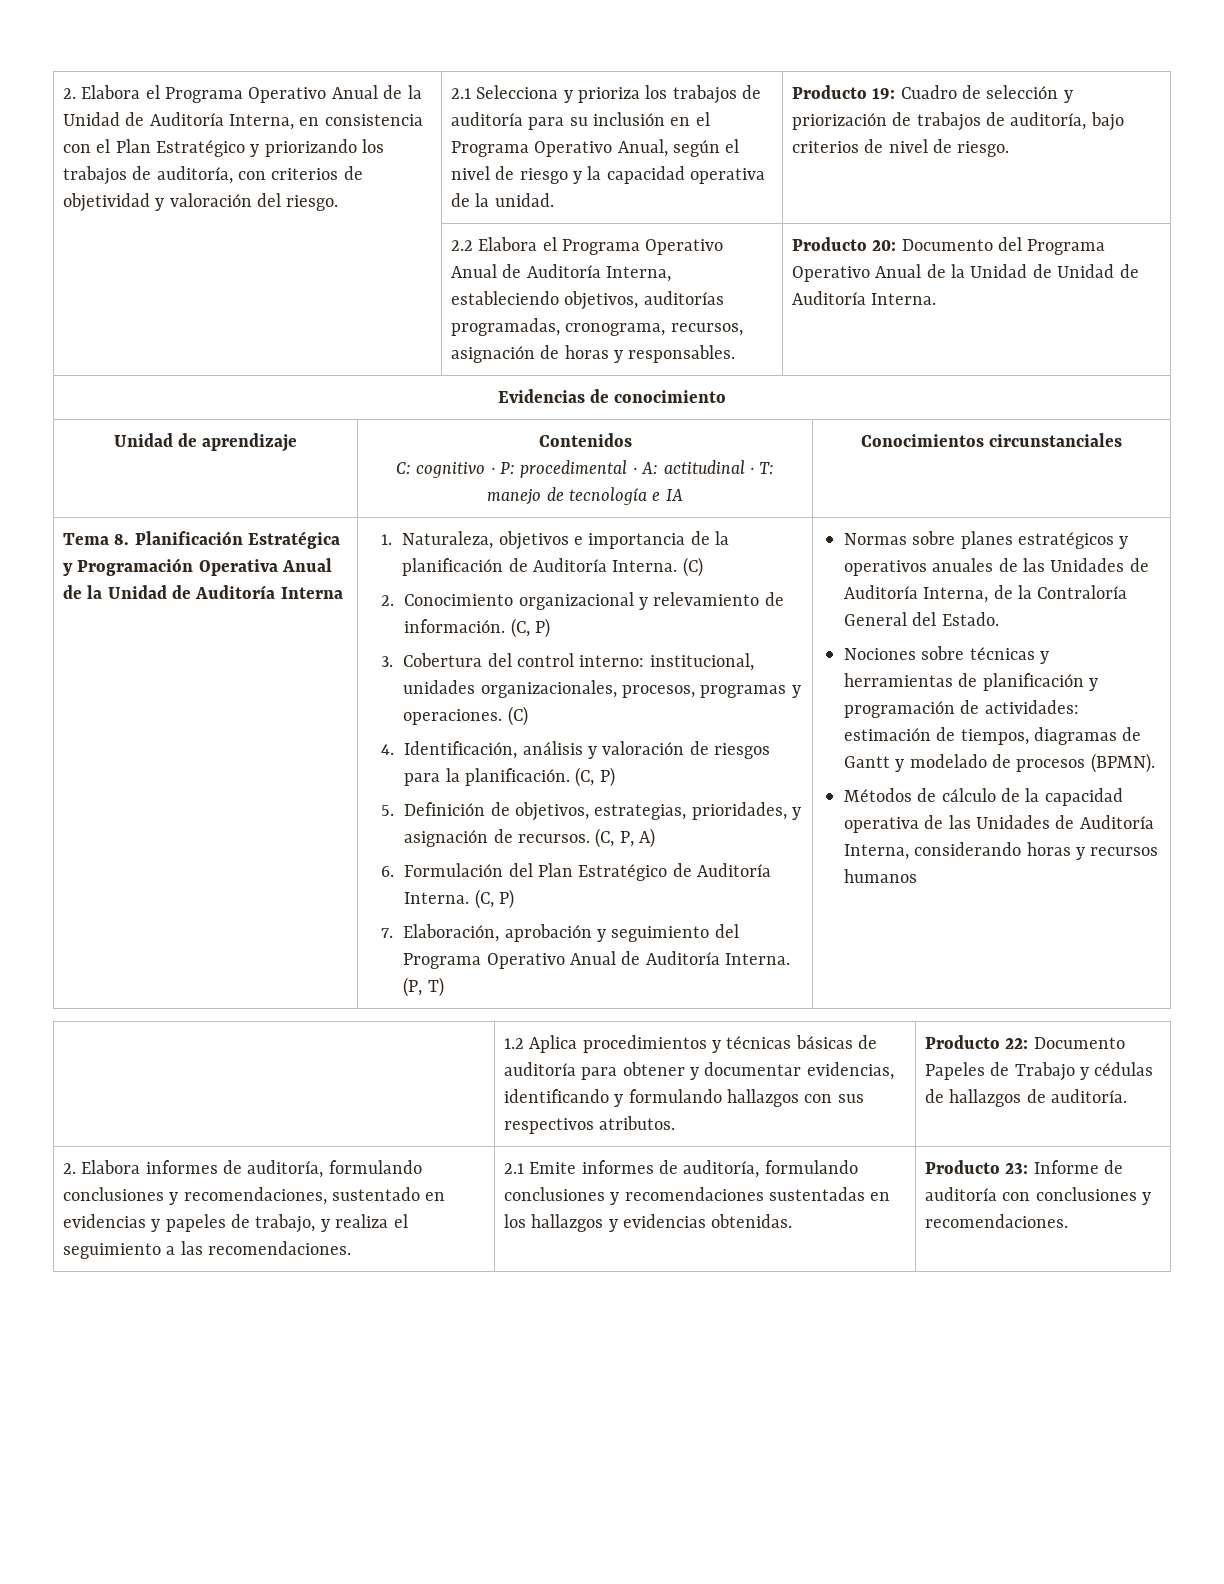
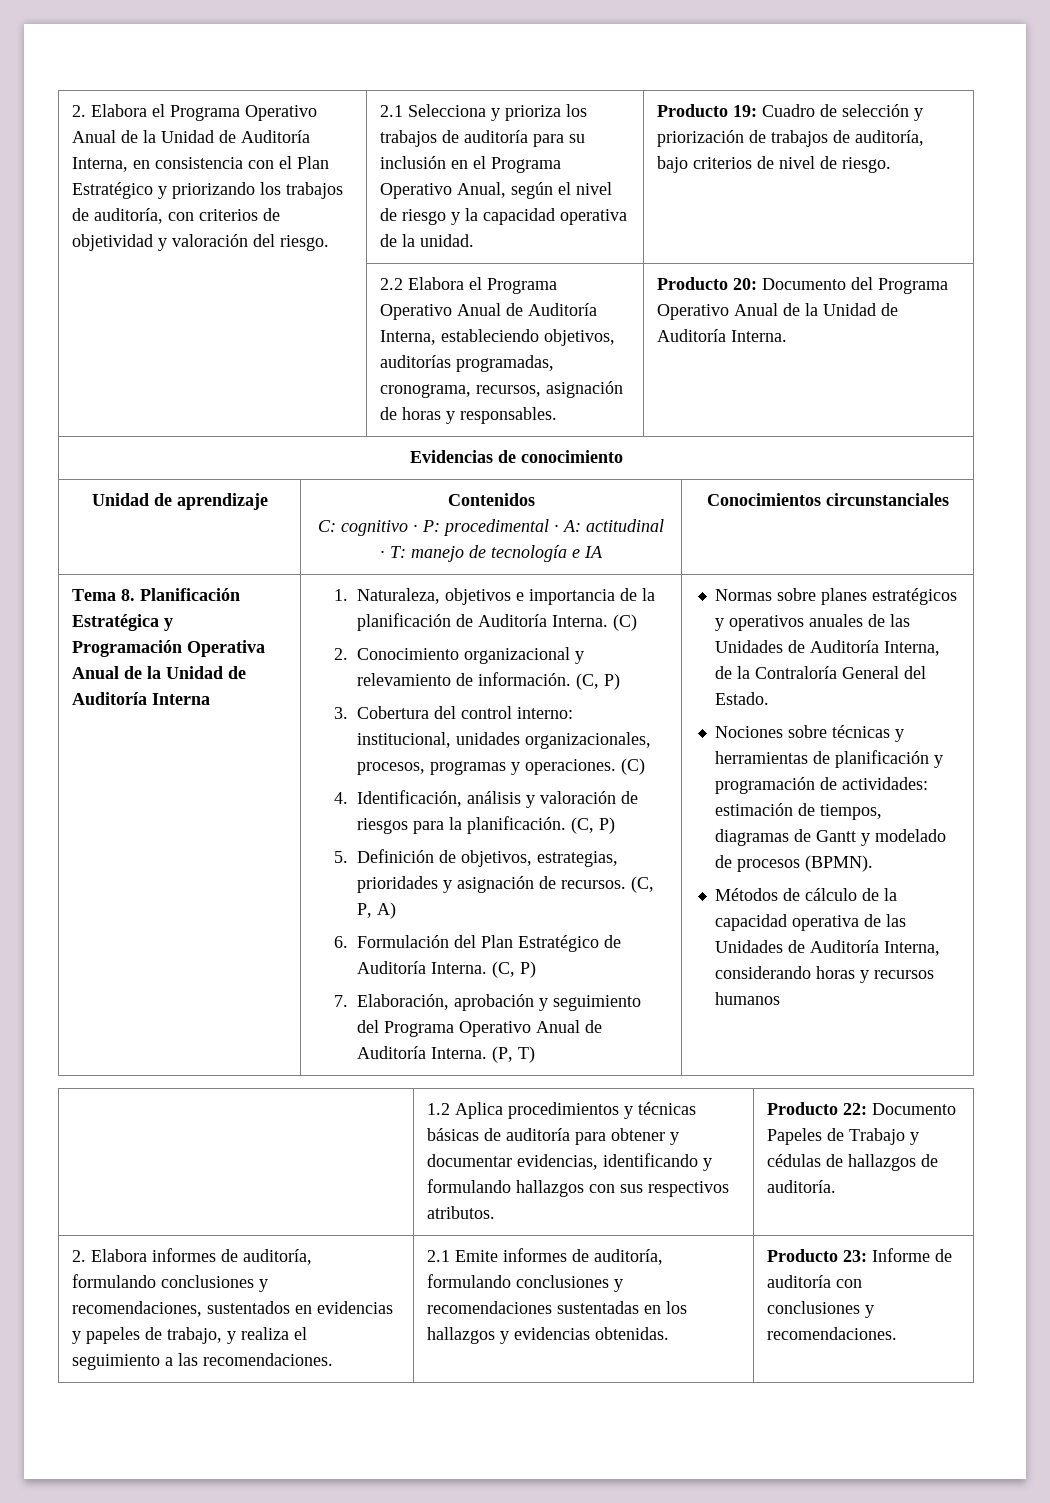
[1057,264,1139,278] Unidad de -> (899, 309) none
[691,802,787,820] prioridades, -> [357,876,439,893] prioridades
[331,1187,420,1201] sustentado -> [207,1301,291,1314] sustentados

